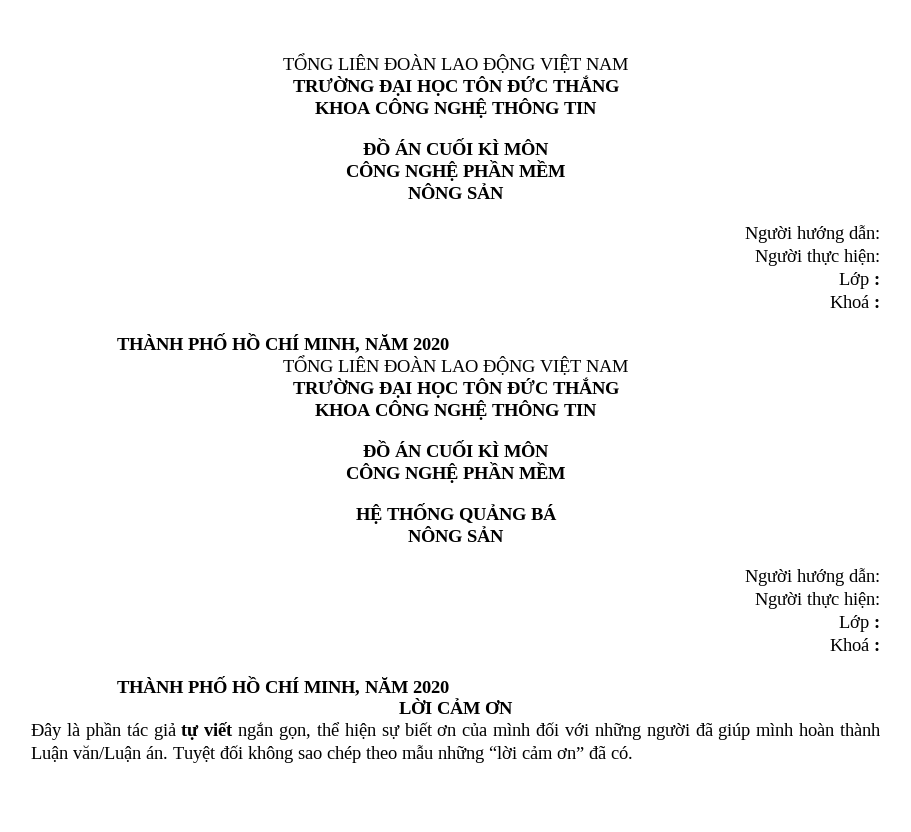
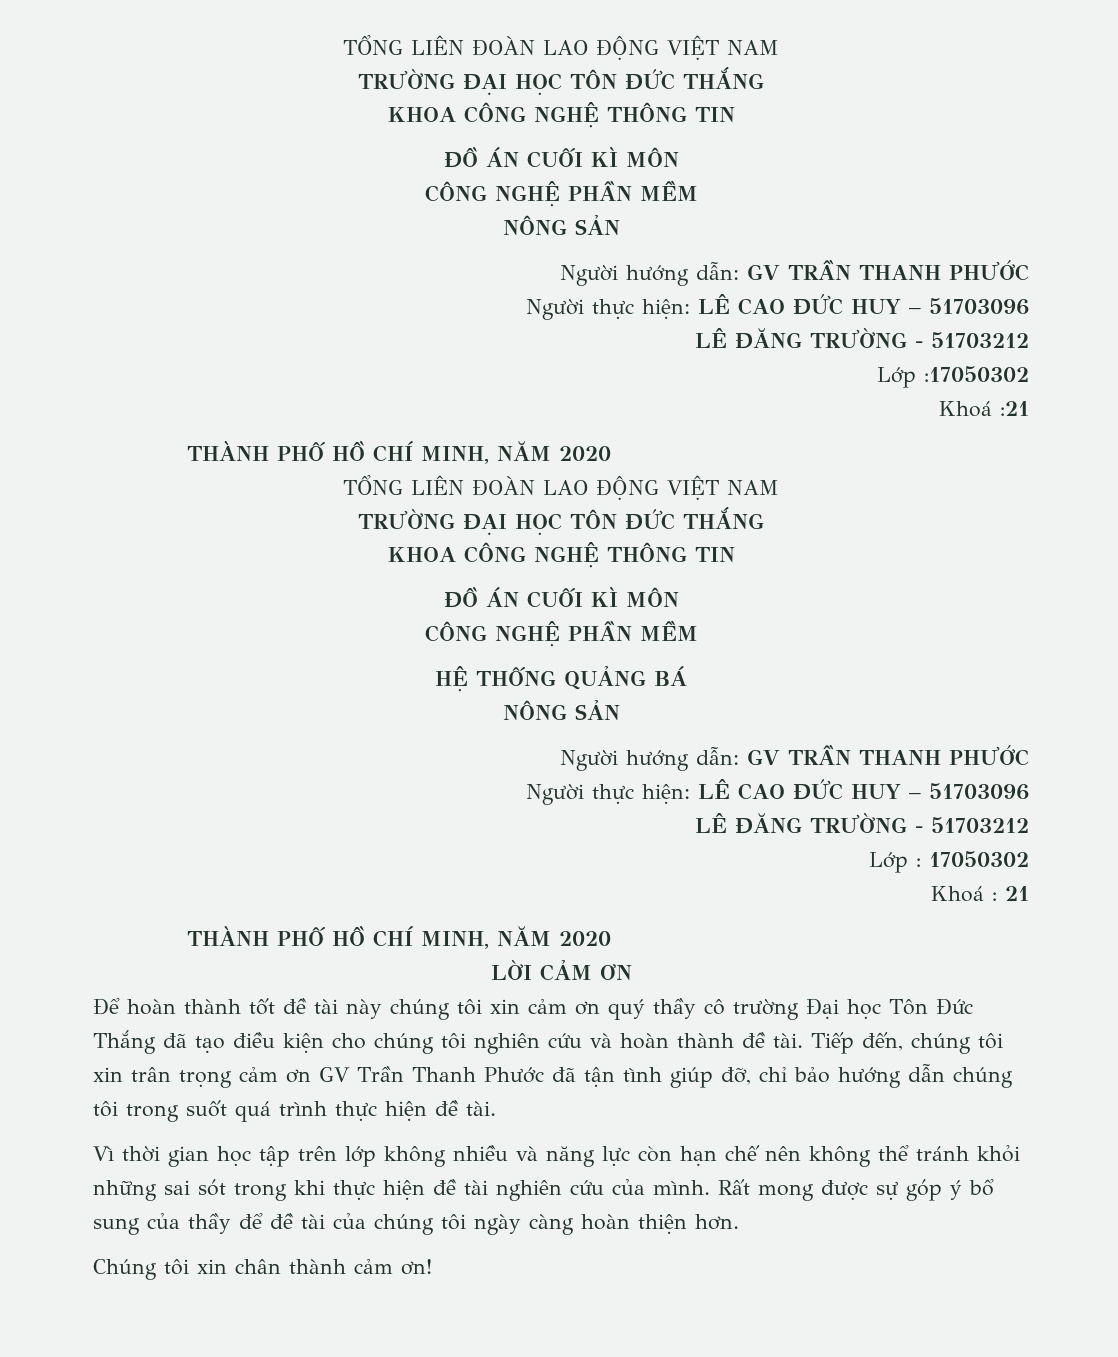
[755,249,880,266] [839,272,880,289] [830,295,880,308] // Người thực hiện: // Lớp : // Khoá : -> [747,260,1029,281] [526,294,1029,320] [695,328,1029,349] [877,366,1029,388] [939,401,1029,417] GV TRẦN THANH PHƯỚC // Người thực hiện: LÊ CAO ĐỨC HUY – 51703096 // LÊ ĐĂNG TRƯỜNG - 51703212 // Lớp :17050302 // Khoá :21
[755,592,880,609] [839,615,880,632] [830,638,880,651] // Người thực hiện: // Lớp : // Khoá : -> [747,745,1029,766] [526,779,1029,805] [695,813,1029,834] [869,851,1029,873] [931,886,1029,902] GV TRẦN THANH PHƯỚC // Người thực hiện: LÊ CAO ĐỨC HUY – 51703096 // LÊ ĐĂNG TRƯỜNG - 51703212 // Lớp : 17050302 // Khoá : 21
[31,722,880,740] [31,745,633,763] Đây là phần tác giả tự viết ngắn gọn, thể hiện sự biết ơn của mình đối với những người đã giúp mình hoàn thành Luận văn/Luận án. Tuyệt đối không sao chép theo mẫu những “lời cảm ơn” đã có. -> [93,998,973,1020] [93,1030,1003,1054] [93,1064,1013,1088] [93,1100,496,1122] [93,1145,1020,1167] [93,1179,994,1201] [93,1213,739,1235] [93,1259,432,1280] Để hoàn thành tốt đề tài này chúng tôi xin cảm ơn quý thầy cô trường Đại học Tôn Đức Thắng đã tạo điều kiện cho chúng tôi nghiên cứu và hoàn thành đề tài. Tiếp đến, chúng tôi xin trân trọng cảm ơn GV Trần Thanh Phước đã tận tình giúp đỡ, chỉ bảo hướng dẫn chúng tôi trong suốt quá trình thực hiện đề tài. // Vì thời gian học tập trên lớp không nhiều và năng lực còn hạn chế nên không thể tránh khỏi những sai sót trong khi thực hiện đề tài nghiên cứu của mình. Rất mong được sự góp ý bổ sung của thầy để đề tài của chúng tôi ngày càng hoàn thiện hơn. // Chúng tôi xin chân thành cảm ơn!

